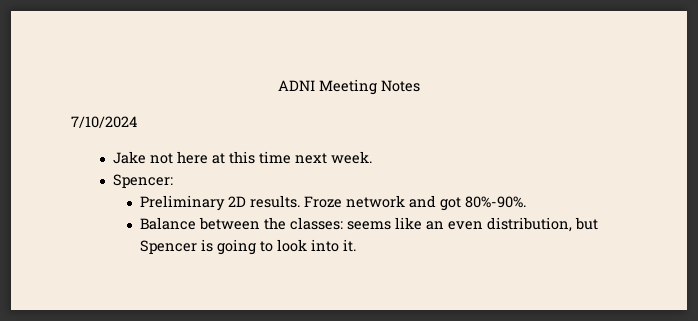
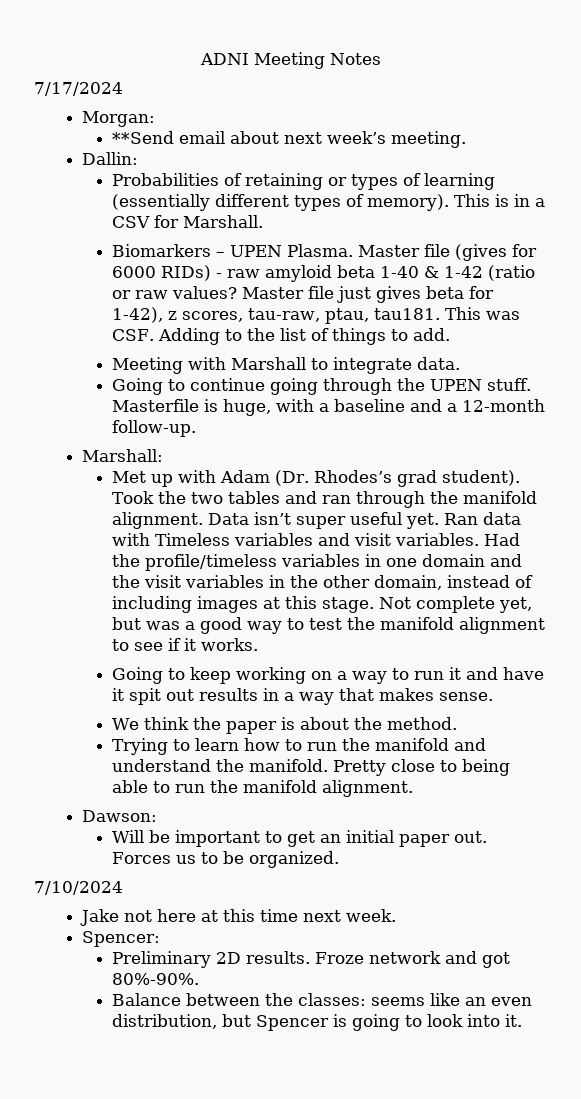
(420, 86) none -> [34,82,123,96] [81,111,155,127] [111,131,466,148] [81,152,138,165] [111,173,495,190] [111,194,545,211] [111,215,263,228] [111,244,537,261] [111,265,535,282] [111,286,494,303] [111,307,520,324] [111,328,450,345] [111,357,460,374] [111,378,531,395] [111,399,545,416] [111,420,196,437] [81,449,163,462] [111,470,520,487] [111,491,537,508] [111,512,521,529] [111,533,520,546] [111,554,522,571] [111,575,533,590] [111,596,532,613] [111,617,545,634] [111,638,258,651] [111,667,544,684] [111,688,493,705] [111,717,457,734] [111,738,486,755] [111,759,510,776] [111,780,413,797] [81,810,157,822] [111,830,487,847] [111,851,339,868] // 7/17/2024 // Morgan: // **Send email about next week’s meeting. // Dallin: // Probabilities of retaining or types of learning (essentially different types of memory). This is in a CSV for Marshall. // Biomarkers – UPEN Plasma. Master file (gives for 6000 RIDs) - raw amyloid beta 1-40 & 1-42 (ratio or raw values? Master file just gives beta for 1-42), z scores, tau-raw, ptau, tau181. This was CSF. Adding to the list of things to add. // Meeting with Marshall to integrate data. // Going to continue going through the UPEN stuff. Masterfile is huge, with a baseline and a 12-month follow-up. // Marshall: // Met up with Adam (Dr. Rhodes’s grad student). Took the two tables and ran through the manifold alignment. Data isn’t super useful yet. Ran data with Timeless variables and visit variables. Had the profile/timeless variables in one domain and the visit variables in the other domain, instead of including images at this stage. Not complete yet, but was a good way to test the manifold alignment to see if it works. // Going to keep working on a way to run it and have it spit out results in a way that makes sense. // We think the paper is about the method. // Trying to learn how to run the manifold and understand the manifold. Pretty close to being able to run the manifold alignment. // Dawson: // Will be important to get an initial paper out. Forces us to be organized.

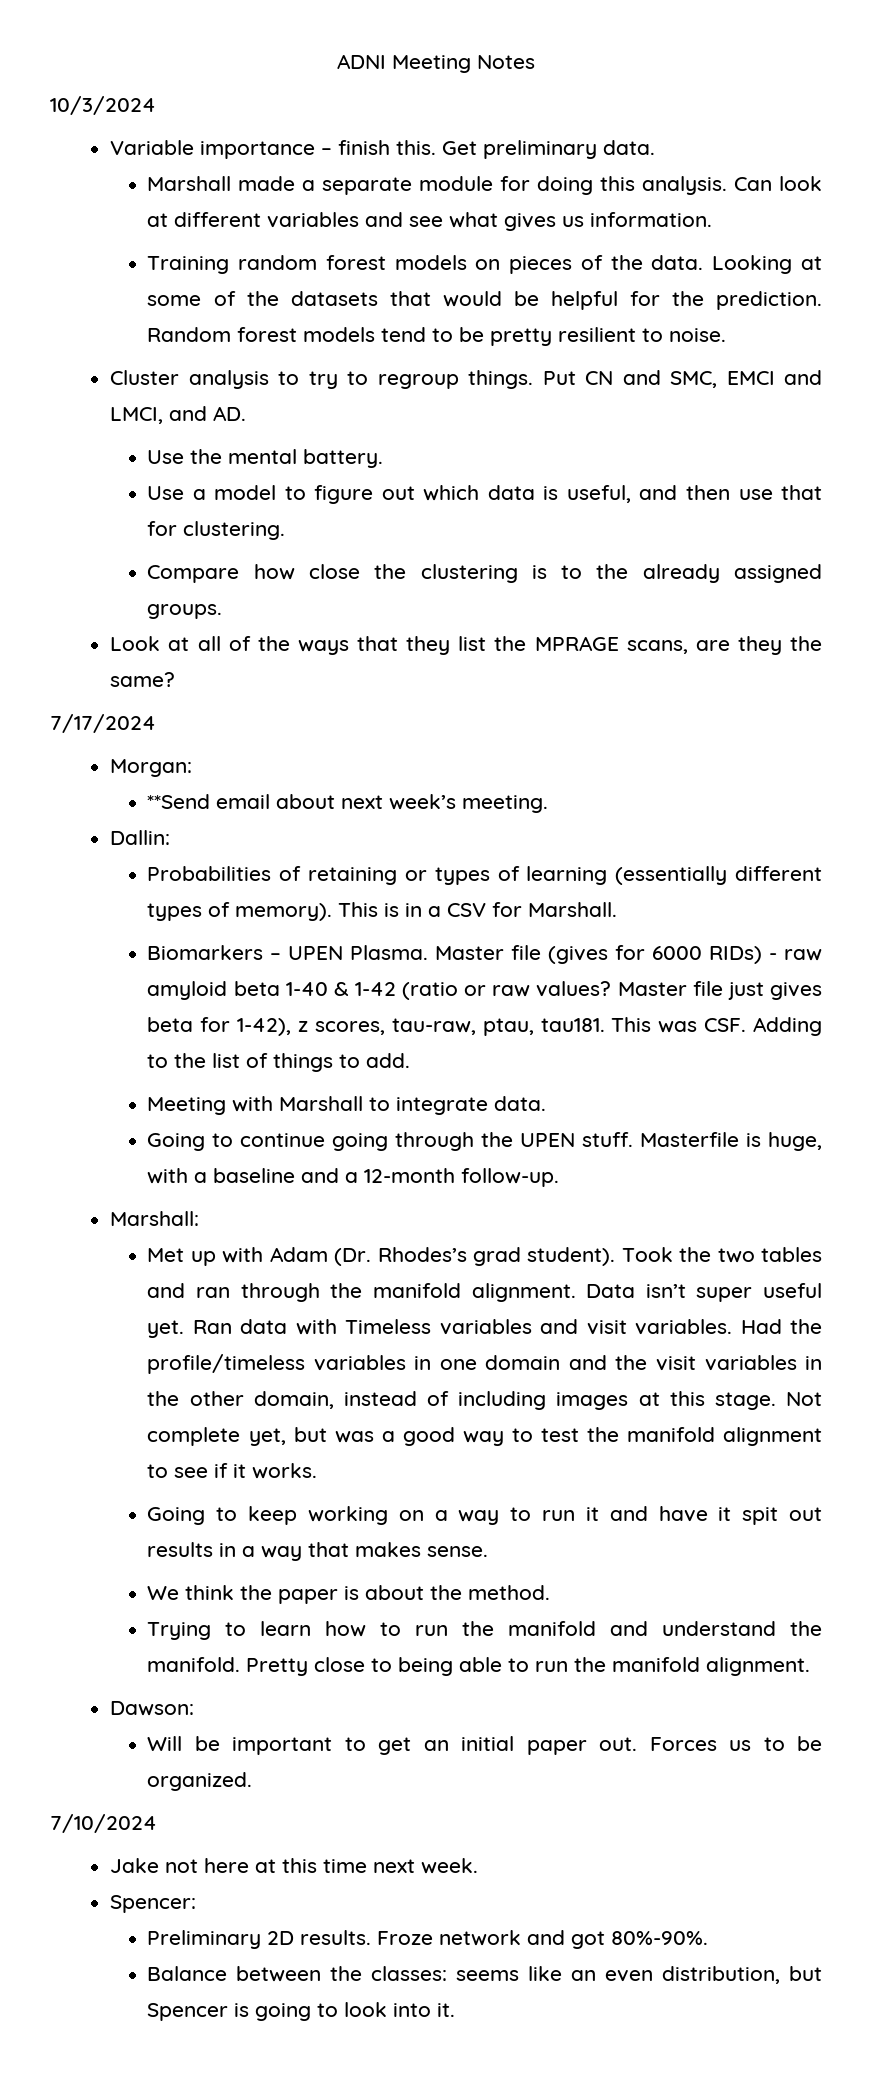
(381, 59) none -> [50,96,156,115] [110,140,656,159] [147,176,823,195] [147,212,713,231] [147,255,822,274] [147,291,823,310] [147,327,727,346] [110,370,822,389] [110,406,247,424] [147,449,384,468] [147,485,823,504] [147,521,286,540] [147,564,823,583] [147,604,223,619] [110,636,823,655] [110,672,176,687] // 10/3/2024 // Variable importance – finish this. Get preliminary data. // Marshall made a separate module for doing this analysis. Can look at different variables and see what gives us information. // Training random forest models on pieces of the data. Looking at some of the datasets that would be helpful for the prediction. Random forest models tend to be pretty resilient to noise. // Cluster analysis to try to regroup things. Put CN and SMC, EMCI and LMCI, and AD. // Use the mental battery. // Use a model to figure out which data is useful, and then use that for clustering. // Compare how close the clustering is to the already assigned groups. // Look at all of the ways that they list the MPRAGE scans, are they the same?

